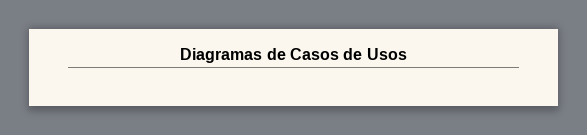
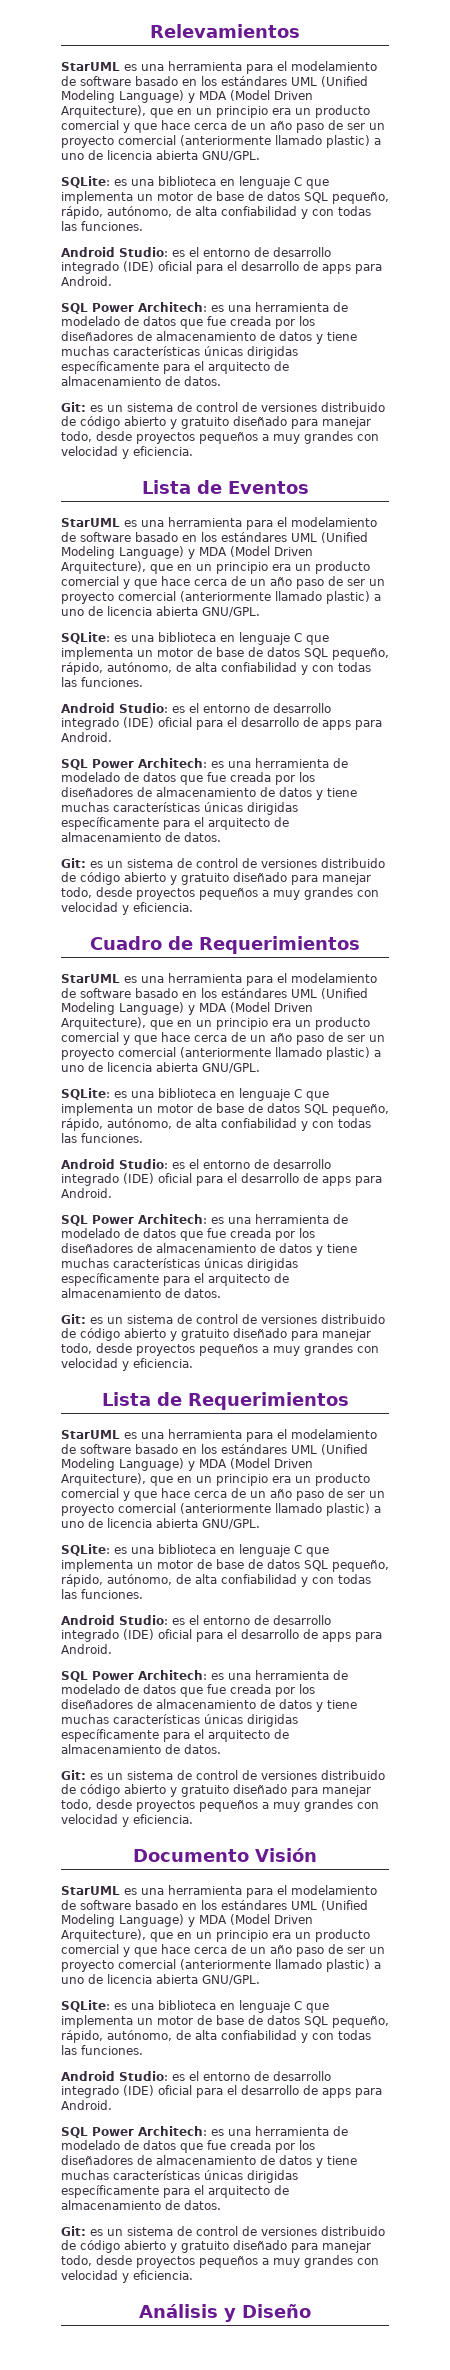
[180,48,407,63] Diagramas de Casos de Usos -> [150,24,300,38] [61,61,377,74] [61,76,368,87] [61,90,313,103] [61,105,370,118] [61,120,385,133] [61,135,381,148] [61,150,260,161] [61,176,329,189] [61,191,389,204] [61,206,371,219] [61,221,143,231] [61,247,331,257] [61,261,382,274] [61,276,112,286] [61,302,348,314] [61,316,315,329] [61,331,357,344] [61,346,298,359] [61,361,289,374] [61,376,221,386] [61,402,385,412] [61,416,371,429] [61,431,379,444] [61,446,193,459] [141,480,309,494] [61,517,377,530] [61,532,368,543] [61,546,313,559] [61,561,370,574] [61,576,385,589] [61,591,381,604] [61,606,260,617] [61,632,329,645] [61,647,389,660] [61,662,371,675] [61,677,143,687] [61,703,331,713] [61,717,382,730] [61,732,112,742] [61,758,348,770] [61,772,315,785] [61,787,357,800] [61,802,298,815] [61,817,289,830] [61,832,221,842] [61,858,385,868] [61,872,371,885] [61,887,379,900] [61,902,193,915] [90,936,360,954] [61,973,377,986] [61,988,368,999] [61,1002,313,1015] [61,1017,370,1030] [61,1032,385,1045] [61,1047,381,1060] [61,1062,260,1073] [61,1088,329,1101] [61,1103,389,1116] [61,1118,371,1131] [61,1133,143,1143] [61,1159,331,1169] [61,1173,382,1186] [61,1188,112,1198] [61,1214,348,1226] [61,1228,315,1241] [61,1243,357,1256] [61,1258,298,1271] [61,1273,289,1286] [61,1288,221,1298] [61,1314,385,1324] [61,1328,371,1341] [61,1343,379,1356] [61,1358,193,1371] [101,1392,349,1410] [61,1429,377,1442] [61,1444,368,1455] [61,1458,313,1471] [61,1473,370,1486] [61,1488,385,1501] [61,1503,381,1516] [61,1518,260,1529] [61,1544,329,1557] [61,1559,389,1572] [61,1574,371,1587] [61,1589,143,1599] [61,1615,331,1625] [61,1629,382,1642] [61,1644,112,1654] [61,1670,348,1682] [61,1684,315,1697] [61,1699,357,1712] [61,1714,298,1727] [61,1729,289,1742] [61,1744,221,1754] [61,1770,385,1780] [61,1784,371,1797] [61,1799,379,1812] [61,1814,193,1827] [133,1848,317,1862] [61,1885,377,1898] [61,1900,368,1911] [61,1914,313,1927] [61,1929,370,1942] [61,1944,385,1957] [61,1959,381,1972] [61,1974,260,1985] [61,2000,329,2013] [61,2015,389,2028] [61,2030,371,2043] [61,2045,143,2055] [61,2071,331,2081] [61,2085,382,2098] [61,2100,112,2110] [61,2126,348,2138] [61,2140,315,2153] [61,2155,357,2168] [61,2170,298,2183] [61,2185,289,2198] [61,2200,221,2210] [61,2226,385,2236] [61,2240,371,2253] [61,2255,379,2268] [61,2270,193,2283] [139,2304,311,2322] Relevamientos // StarUML es una herramienta para el modelamiento de software basado en los estándares UML (Unified Modeling Language) y MDA (Model Driven Arquitecture), que en un principio era un producto comercial y que hace cerca de un año paso de ser un proyecto comercial (anteriormente llamado plastic) a uno de licencia abierta GNU/GPL. // SQLite: es una biblioteca en lenguaje C que implementa un motor de base de datos SQL pequeño, rápido, autónomo, de alta confiabilidad y con todas las funciones. // Android Studio: es el entorno de desarrollo integrado (IDE) oficial para el desarrollo de apps para Android. // SQL Power Architech: es una herramienta de modelado de datos que fue creada por los diseñadores de almacenamiento de datos y tiene muchas características únicas dirigidas específicamente para el arquitecto de almacenamiento de datos. // Git: es un sistema de control de versiones distribuido de código abierto y gratuito diseñado para manejar todo, desde proyectos pequeños a muy grandes con velocidad y eficiencia. // Lista de Eventos // StarUML es una herramienta para el modelamiento de software basado en los estándares UML (Unified Modeling Language) y MDA (Model Driven Arquitecture), que en un principio era un producto comercial y que hace cerca de un año paso de ser un proyecto comercial (anteriormente llamado plastic) a uno de licencia abierta GNU/GPL. // SQLite: es una biblioteca en lenguaje C que implementa un motor de base de datos SQL pequeño, rápido, autónomo, de alta confiabilidad y con todas las funciones. // Android Studio: es el entorno de desarrollo integrado (IDE) oficial para el desarrollo de apps para Android. // SQL Power Architech: es una herramienta de modelado de datos que fue creada por los diseñadores de almacenamiento de datos y tiene muchas características únicas dirigidas específicamente para el arquitecto de almacenamiento de datos. // Git: es un sistema de control de versiones distribuido de código abierto y gratuito diseñado para manejar todo, desde proyectos pequeños a muy grandes con velocidad y eficiencia. // Cuadro de Requerimientos // StarUML es una herramienta para el modelamiento de software basado en los estándares UML (Unified Modeling Language) y MDA (Model Driven Arquitecture), que en un principio era un producto comercial y que hace cerca de un año paso de ser un proyecto comercial (anteriormente llamado plastic) a uno de licencia abierta GNU/GPL. // SQLite: es una biblioteca en lenguaje C que implementa un motor de base de datos SQL pequeño, rápido, autónomo, de alta confiabilidad y con todas las funciones. // Android Studio: es el entorno de desarrollo integrado (IDE) oficial para el desarrollo de apps para Android. // SQL Power Architech: es una herramienta de modelado de datos que fue creada por los diseñadores de almacenamiento de datos y tiene muchas características únicas dirigidas específicamente para el arquitecto de almacenamiento de datos. // Git: es un sistema de control de versiones distribuido de código abierto y gratuito diseñado para manejar todo, desde proyectos pequeños a muy grandes con velocidad y eficiencia. // Lista de Requerimientos // StarUML es una herramienta para el modelamiento de software basado en los estándares UML (Unified Modeling Language) y MDA (Model Driven Arquitecture), que en un principio era un producto comercial y que hace cerca de un año paso de ser un proyecto comercial (anteriormente llamado plastic) a uno de licencia abierta GNU/GPL. // SQLite: es una biblioteca en lenguaje C que implementa un motor de base de datos SQL pequeño, rápido, autónomo, de alta confiabilidad y con todas las funciones. // Android Studio: es el entorno de desarrollo integrado (IDE) oficial para el desarrollo de apps para Android. // SQL Power Architech: es una herramienta de modelado de datos que fue creada por los diseñadores de almacenamiento de datos y tiene muchas características únicas dirigidas específicamente para el arquitecto de almacenamiento de datos. // Git: es un sistema de control de versiones distribuido de código abierto y gratuito diseñado para manejar todo, desde proyectos pequeños a muy grandes con velocidad y eficiencia. // Documento Visión // StarUML es una herramienta para el modelamiento de software basado en los estándares UML (Unified Modeling Language) y MDA (Model Driven Arquitecture), que en un principio era un producto comercial y que hace cerca de un año paso de ser un proyecto comercial (anteriormente llamado plastic) a uno de licencia abierta GNU/GPL. // SQLite: es una biblioteca en lenguaje C que implementa un motor de base de datos SQL pequeño, rápido, autónomo, de alta confiabilidad y con todas las funciones. // Android Studio: es el entorno de desarrollo integrado (IDE) oficial para el desarrollo de apps para Android. // SQL Power Architech: es una herramienta de modelado de datos que fue creada por los diseñadores de almacenamiento de datos y tiene muchas características únicas dirigidas específicamente para el arquitecto de almacenamiento de datos. // Git: es un sistema de control de versiones distribuido de código abierto y gratuito diseñado para manejar todo, desde proyectos pequeños a muy grandes con velocidad y eficiencia. // Análisis y Diseño

